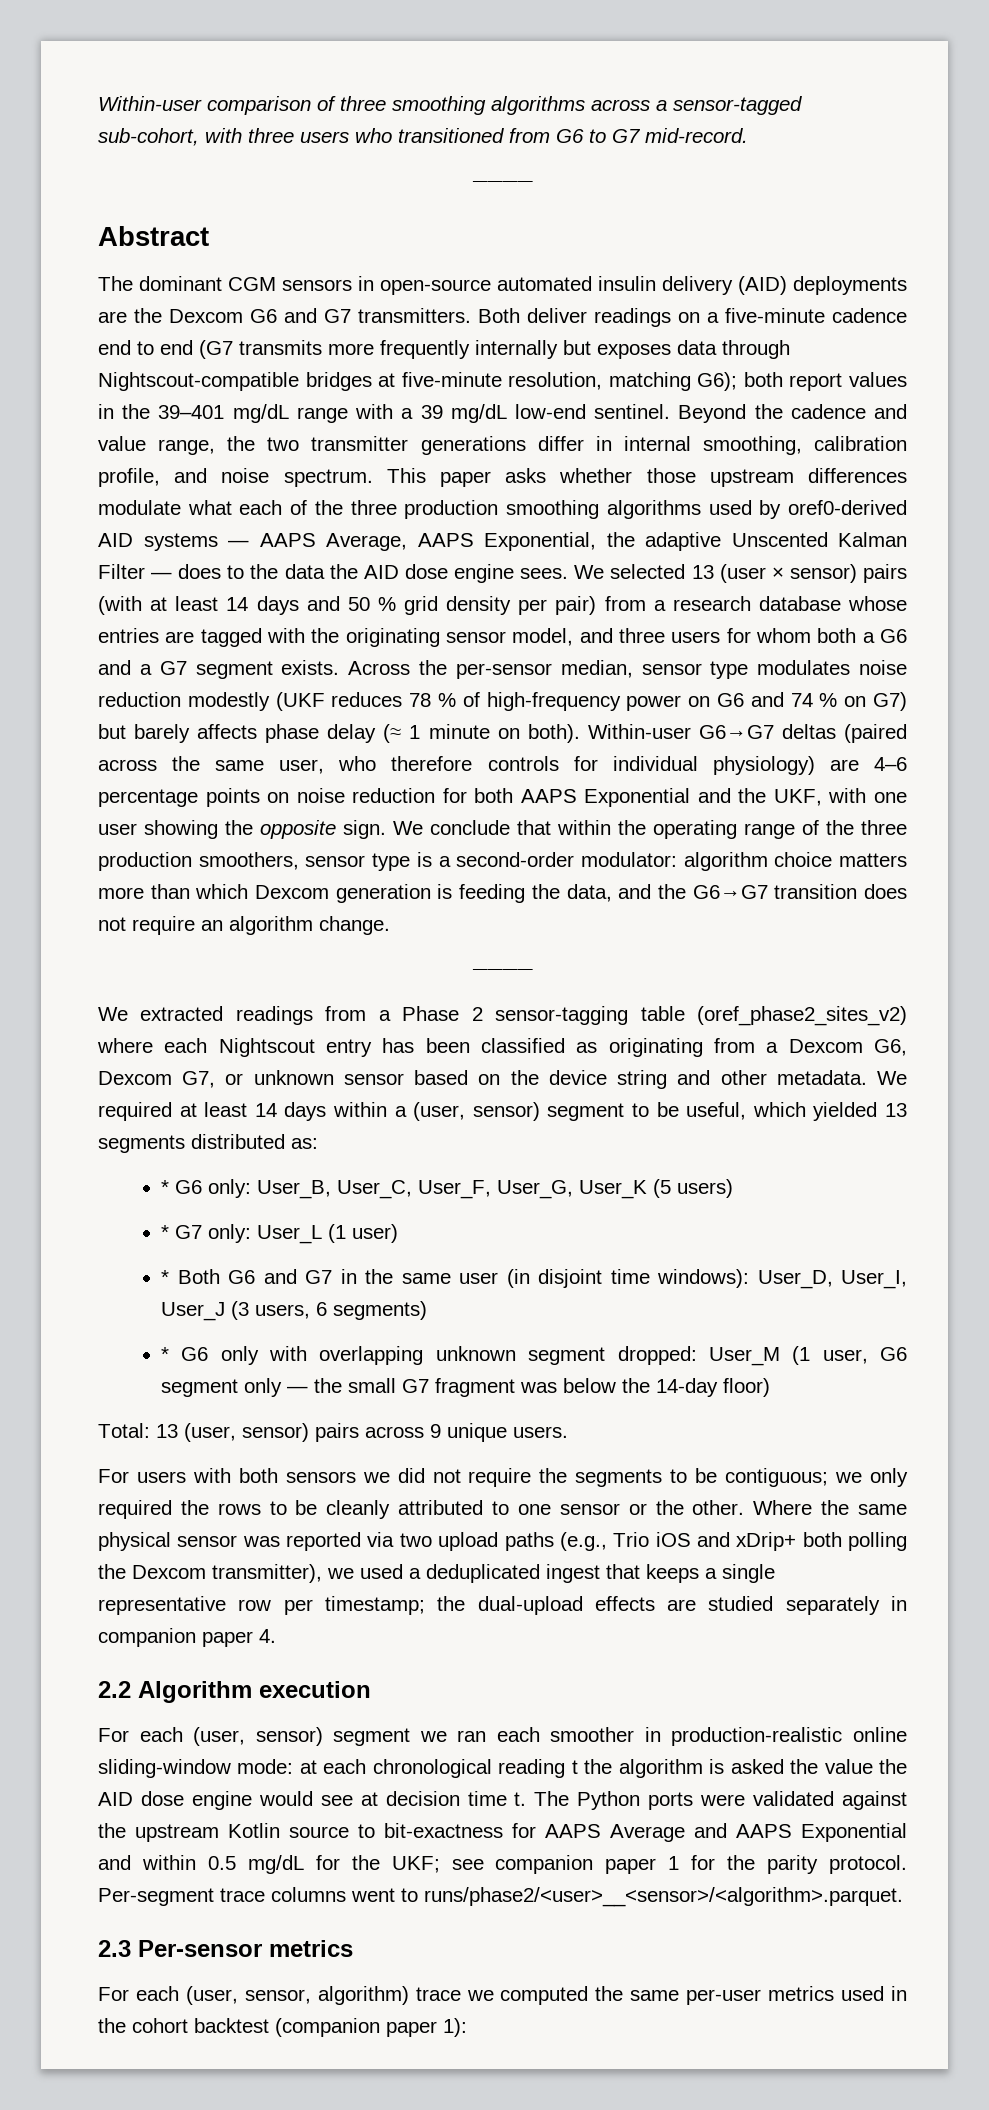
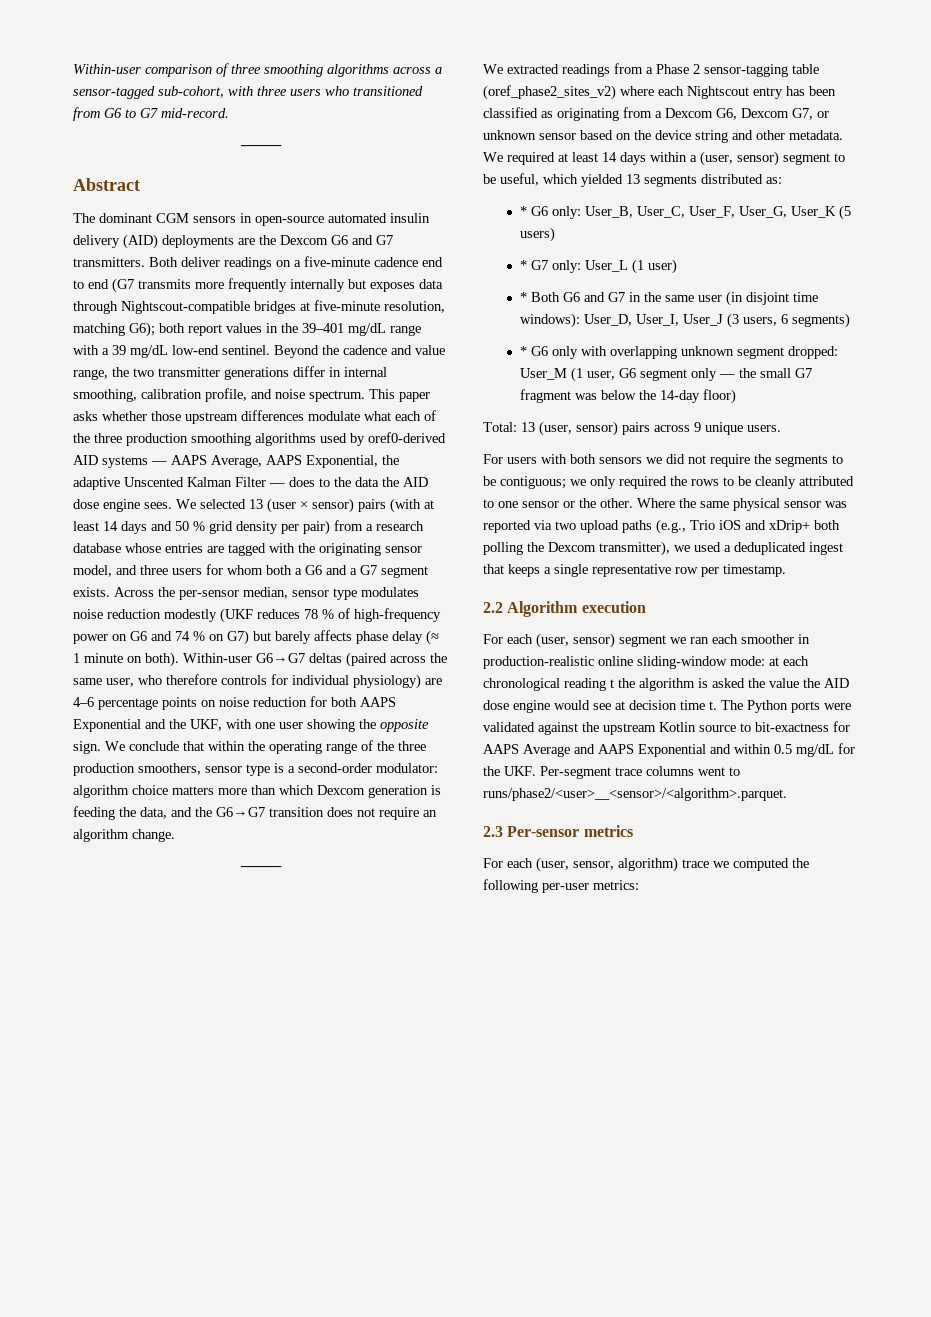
[324,1596,907,1615] [98,1628,276,1647] timestamp; the dual-upload effects are studied separately in companion paper 4. -> [723,564,786,577] timestamp.
[391,1855,908,1874] UKF; see companion paper 1 for the parity protocol. -> [504,766,536,776] UKF.
[630,1986,907,2005] [98,2018,467,2037] same per-user metrics used in the cohort backtest (companion paper 1): -> [483,879,639,893] following per-user metrics:

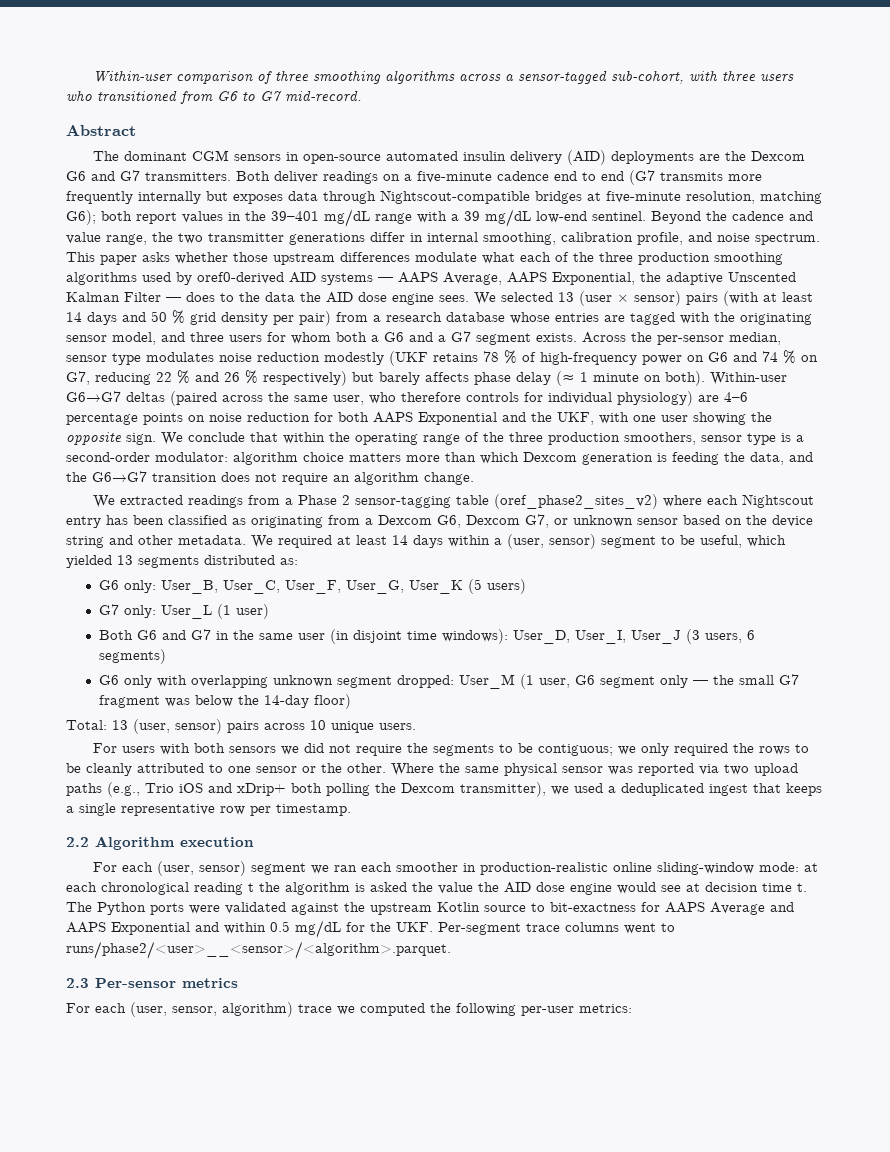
[239,145,282,150] // ──── -> (362, 96) none
[257,609,300,619] reduces -> [433,353,478,362] retains
[227,630,249,645] G7) -> [66,370,347,386] G7, reducing 22 % and 26 % respectively)
[239,866,282,871] // ──── -> (474, 478) none
[519,206,527,216] * -> (298, 561) none
[519,260,527,270] * -> (527, 586) none
[519,292,527,302] * -> (270, 611) none
[519,346,527,356] * -> (167, 656) none
[694,422,701,432] 9 -> [310,720,326,730] 10

